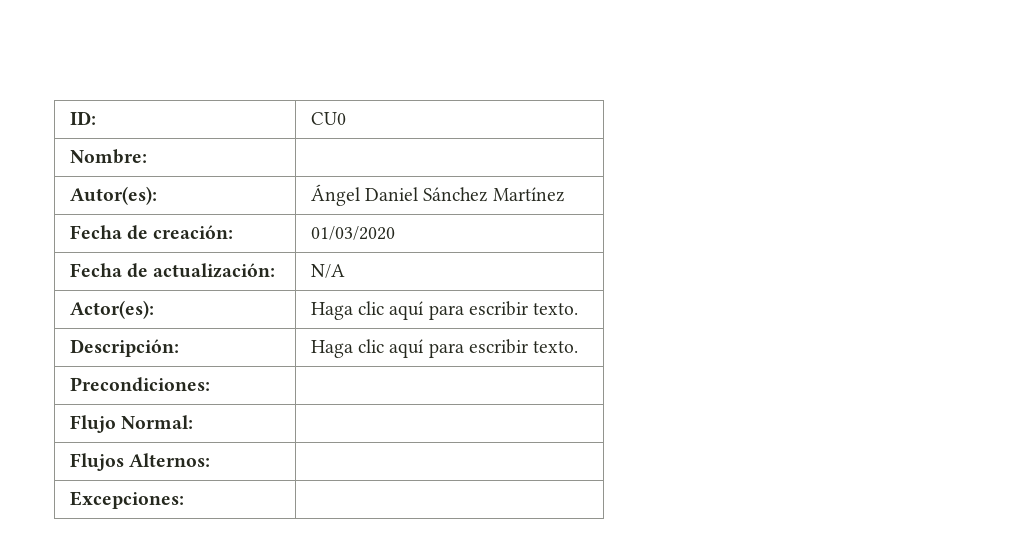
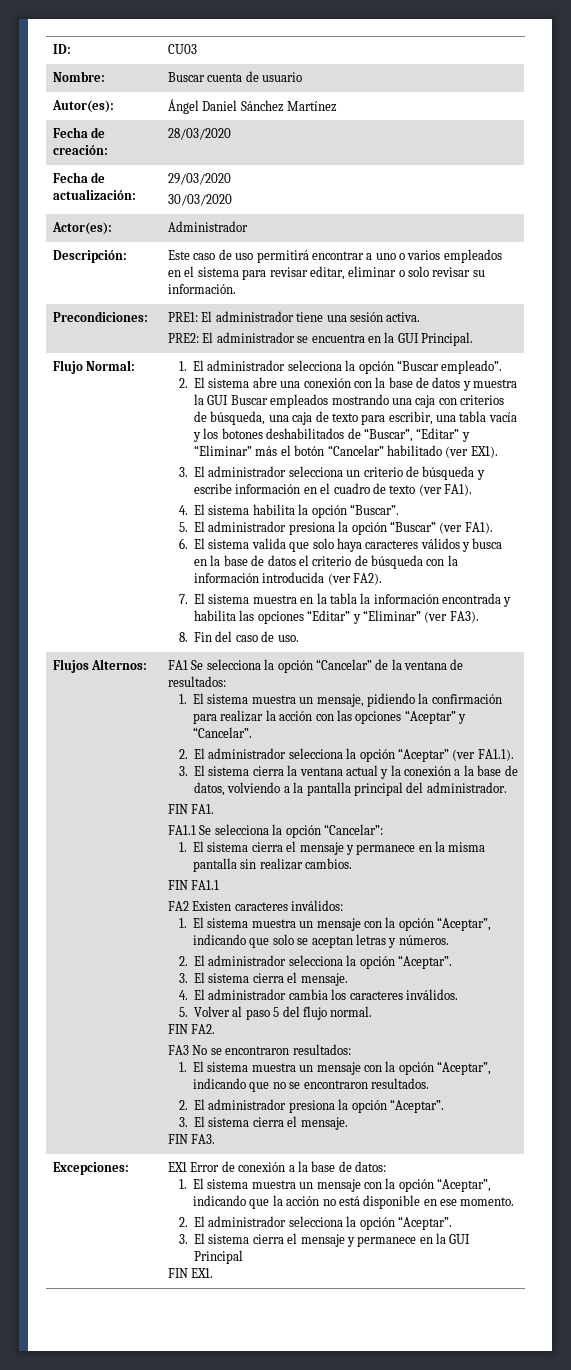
[310,112,346,125] CU0 -> [168,44,198,54] CU03
(147, 156) none -> [168,71,303,82] Buscar cuenta de usuario
[310,226,395,240] 01/03/2020 -> [168,128,232,140] 28/03/2020
[310,264,345,278] N/A -> [168,173,232,185] [168,194,233,206] 29/03/2020 // 30/03/2020
[310,301,579,320] [69,339,179,357] [310,339,579,358] [69,377,210,392] [69,415,194,433] [69,453,211,471] [69,491,184,509] Haga clic aquí para escribir texto. // Descripción: | Haga clic aquí para escribir texto. // Precondiciones: | // Flujo Normal: | // Flujos Alternos: | // Excepciones: | -> [168,221,249,232] [53,250,128,263] [168,249,502,263] [168,266,485,280] [168,284,237,294] [53,311,149,322] [168,311,421,322] [168,332,474,346] [53,360,136,374] [178,360,503,374] [178,377,518,391] [194,394,505,408] [194,411,517,425] [193,428,470,442] [194,445,498,458] [178,466,485,480] [194,483,473,496] [178,504,399,518] [178,521,493,535] [178,538,503,552] [194,555,458,569] [194,572,383,585] [178,593,512,607] [194,610,479,624] [178,631,299,642] [53,659,148,673] [168,659,464,673] [168,676,227,687] [178,693,502,707] [193,710,467,724] [193,727,253,738] [178,748,514,762] [178,765,518,779] [194,782,507,796] [168,804,215,814] [168,824,383,838] [178,841,486,855] [193,858,353,872] [168,880,220,890] [168,900,344,911] [178,917,492,931] [193,934,449,948] [178,955,452,969] [178,972,348,986] [178,989,458,1000] [178,1006,373,1020] [168,1024,216,1034] [168,1044,351,1055] [178,1061,492,1075] [193,1078,429,1092] [178,1099,444,1113] [178,1116,348,1130] [168,1134,216,1144] [53,1162,130,1175] [168,1161,387,1172] [178,1178,492,1192] [193,1195,515,1209] [178,1216,452,1230] [178,1233,471,1247] [194,1250,244,1264] [168,1268,214,1278] Administrador // Descripción: | Este caso de uso permitirá encontrar a uno o varios empleados en el sistema para revisar editar, eliminar o solo revisar su información. // Precondiciones: | PRE1: El administrador tiene una sesión activa. // PRE2: El administrador se encuentra en la GUI Principal. // Flujo Normal: | 1. El administrador selecciona la opción “Buscar empleado”. // 2. El sistema abre una conexión con la base de datos y muestra la GUI Buscar empleados mostrando una caja con criterios de búsqueda, una caja de texto para escribir, una tabla vacía y los botones deshabilitados de “Buscar”, “Editar” y “Eliminar” más el botón “Cancelar” habilitado (ver EX1). // 3. El administrador selecciona un criterio de búsqueda y escribe información en el cuadro de texto (ver FA1). // 4. El sistema habilita la opción “Buscar”. // 5. El administrador presiona la opción “Buscar” (ver FA1). // 6. El sistema valida que solo haya caracteres válidos y busca en la base de datos el criterio de búsqueda con la información introducida (ver FA2). // 7. El sistema muestra en la tabla la información encontrada y habilita las opciones “Editar” y “Eliminar” (ver FA3). // 8. Fin del caso de uso. // Flujos Alternos: | FA1 Se selecciona la opción “Cancelar” de la ventana de resultados: // 1. El sistema muestra un mensaje, pidiendo la confirmación para realizar la acción con las opciones “Aceptar” y “Cancelar”. // 2. El administrador selecciona la opción “Aceptar” (ver FA1.1). // 3. El sistema cierra la ventana actual y la conexión a la base de datos, volviendo a la pantalla principal del administrador. // FIN FA1. // FA1.1 Se selecciona la opción “Cancelar”: // 1. El sistema cierra el mensaje y permanece en la misma pantalla sin realizar cambios. // FIN FA1.1 // FA2 Existen caracteres inválidos: // 1. El sistema muestra un mensaje con la opción “Aceptar”, indicando que solo se aceptan letras y números. // 2. El administrador selecciona la opción “Aceptar”. // 3. El sistema cierra el mensaje. // 4. El administrador cambia los caracteres inválidos. // 5. Volver al paso 5 del flujo normal. // FIN FA2. // FA3 No se encontraron resultados: // 1. El sistema muestra un mensaje con la opción “Aceptar”, indicando que no se encontraron resultados. // 2. El administrador presiona la opción “Aceptar”. // 3. El sistema cierra el mensaje. // FIN FA3. // Excepciones: | EX1 Error de conexión a la base de datos: // 1. El sistema muestra un mensaje con la opción “Aceptar”, indicando que la acción no está disponible en ese momento. // 2. El administrador selecciona la opción “Aceptar”. // 3. El sistema cierra el mensaje y permanece en la GUI Principal // FIN EX1.

